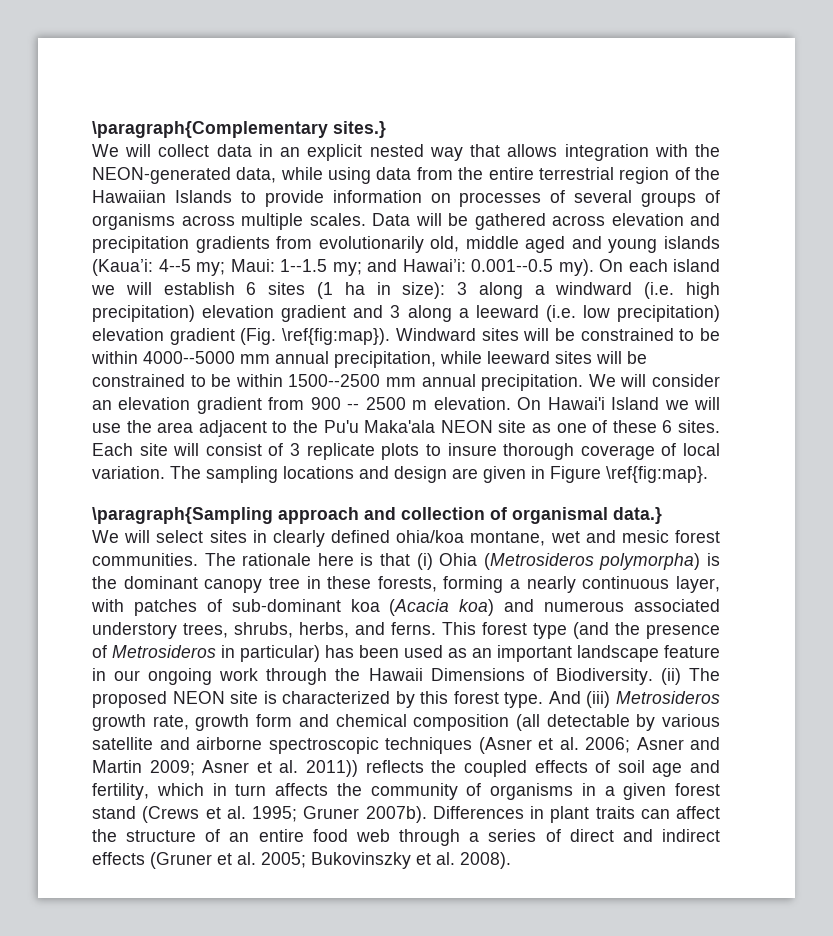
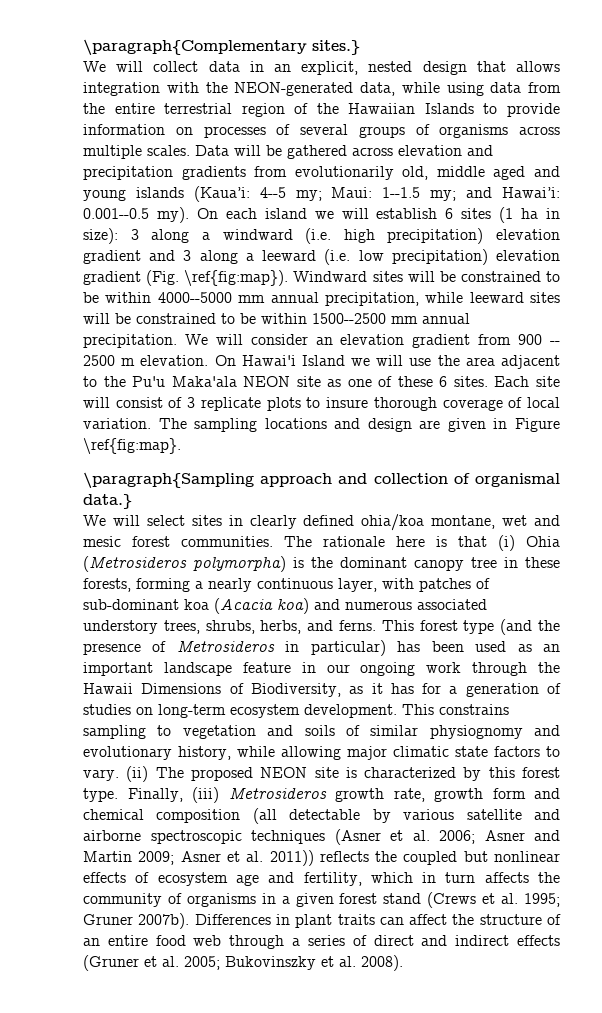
[307,144,463,161] explicit nested way -> [301,61,467,75] explicit, nested design
[555,668,653,685] Biodiversity. -> [250,683,562,697] [83,704,509,718] [83,725,560,739] [83,746,560,760] [83,769,119,781] Biodiversity, as it has for a generation of studies on long-term ecosystem development. This constrains sampling to vegetation and soils of similar physiognomy and evolutionary history, while allowing major climatic state factors to vary.
[548,691,581,704] And -> [127,788,183,802] Finally,
(527, 768) none -> [463,851,561,862] but nonlinear
[617,760,645,773] soil -> [157,872,228,886] ecosystem

